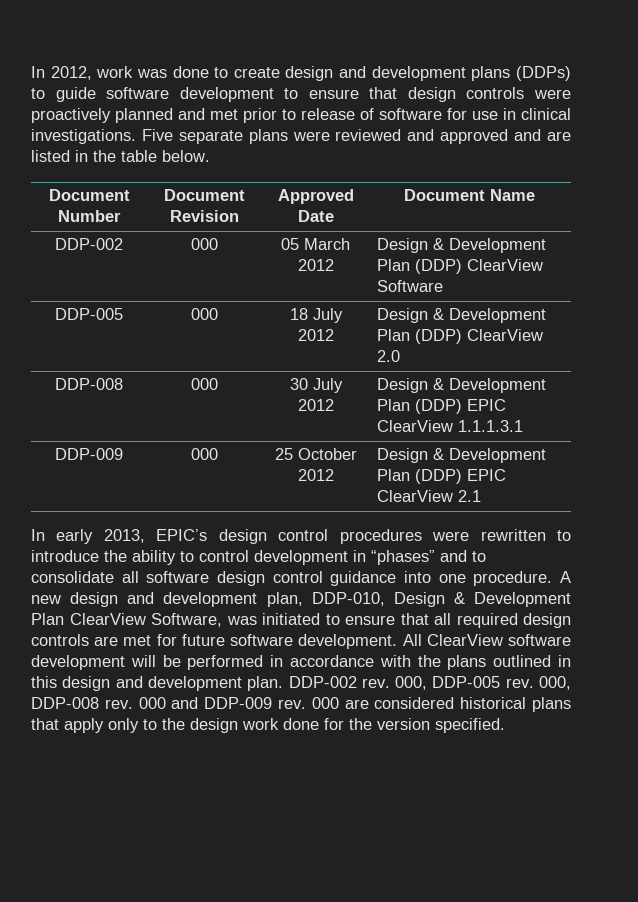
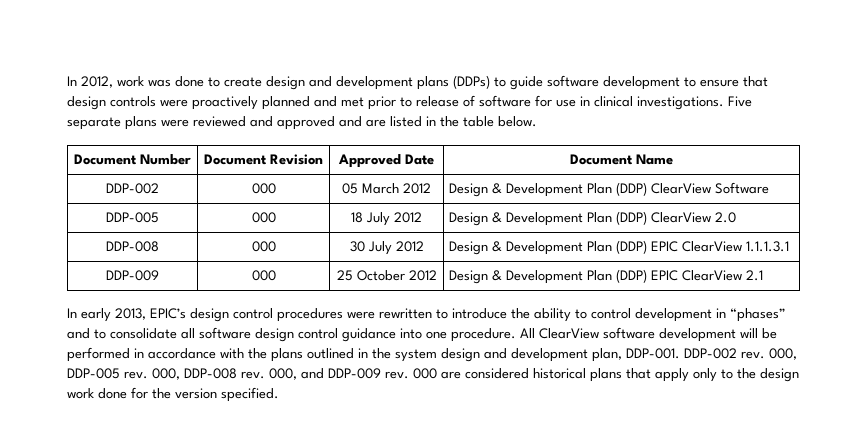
[560,571,571,583] [31,592,571,607] [31,613,571,628] [31,634,398,649] A new design and development plan, DDP-010, Design & Development Plan ClearView Software, was initiated to ensure that all required design controls are met for future software development. -> (516, 335) none
[31,676,284,691] this design and development plan. -> [372,348,680,362] the system design and development plan, DDP-001.
[138,697,166,709] 000 -> [269,368,297,380] 000,

